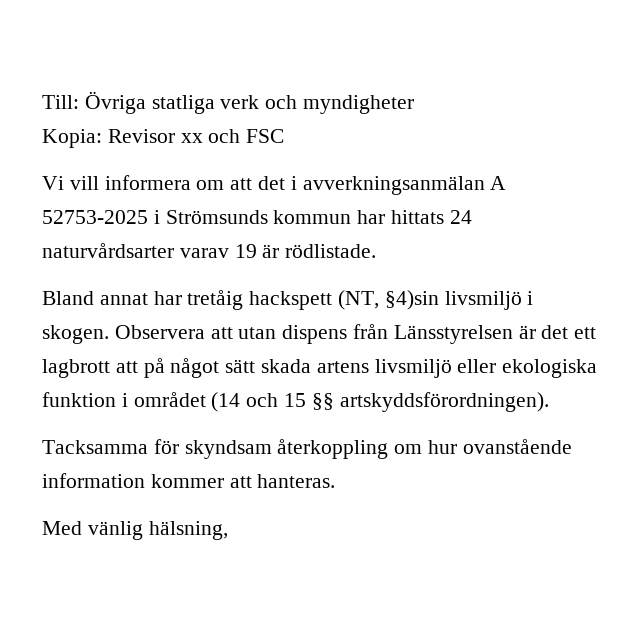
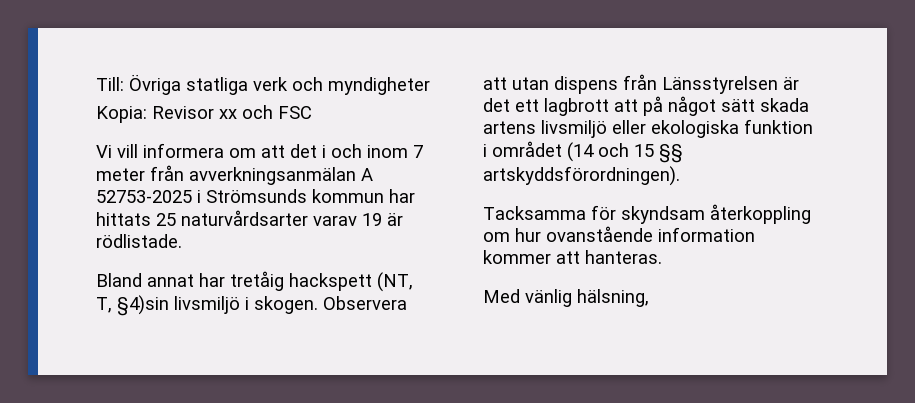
(297, 183) none -> [331,144,423,158] [96,165,184,181] och inom 7 meter från
[449,210,472,224] 24 -> [156,213,176,226] 25
(380, 300) none -> [96,297,112,313] T,

